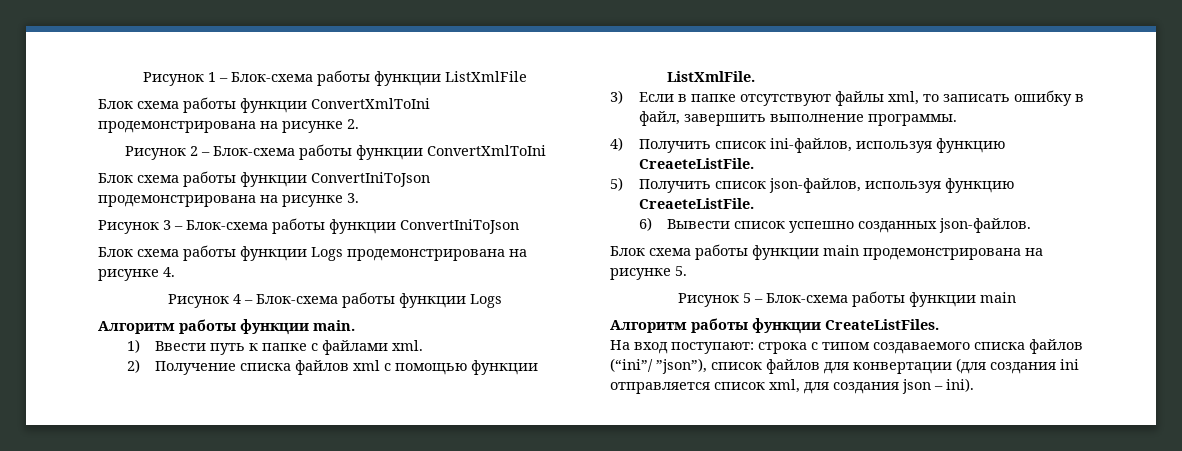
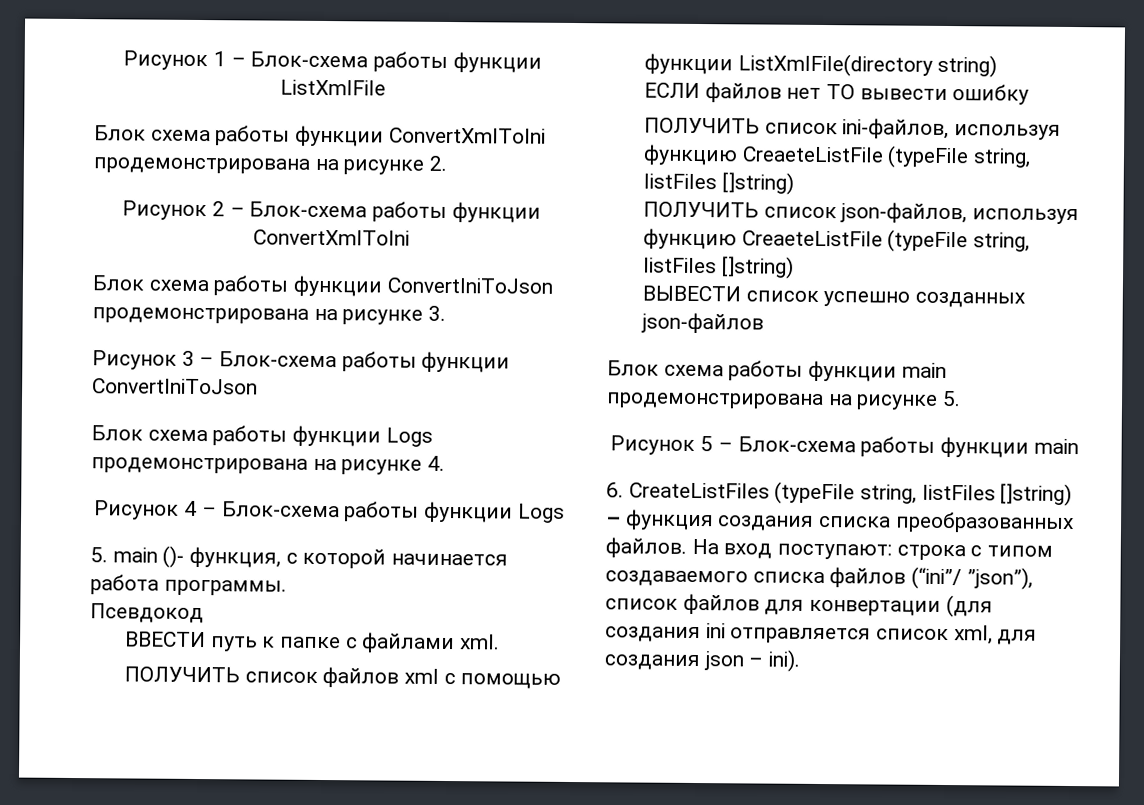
[98,319,355,335] [126,339,207,353] Алгоритм работы функции main. // 1) Ввести -> [90,545,509,569] [90,574,287,596] [90,603,204,624] [125,631,207,648] 5. main ()- функция, с которой начинается работа программы. // Псевдокод // ВВЕСТИ
[126,359,292,375] 2) Получение списка -> [124,666,318,683] ПОЛУЧИТЬ список
[667,71,756,82] [610,90,1084,106] [638,111,957,126] [610,137,1005,153] [638,158,754,169] [610,177,1014,193] [638,198,754,209] [638,217,731,231] ListXmlFile. // 3) Если в папке отсутствуют файлы xml, то записать ошибку в файл, завершить выполнение программы. // 4) Получить список ini-файлов, используя функцию CreaeteListFile. // 5) Получить список json-файлов, используя функцию CreaeteListFile. // 6) Вывести -> [737,53,998,78] [644,82,1030,105] [644,117,1062,140] [643,144,1032,169] [643,172,794,195] [643,201,1080,225] [643,228,1031,253] [643,256,794,279] [642,285,742,302] ListXmlFile(directory string) // ЕСЛИ файлов нет ТО вывести ошибку // ПОЛУЧИТЬ список ini-файлов, используя функцию CreaeteListFile (typeFile string, listFiles []string) // ПОЛУЧИТЬ список json-файлов, используя функцию CreaeteListFile (typeFile string, listFiles []string) // ВЫВЕСТИ
[939,218,1032,233] json-файлов. -> [641,312,765,334] json-файлов
[610,318,939,334] Алгоритм работы функции CreateListFiles. // -> [606,481,1073,507] [606,509,1074,534] [605,537,687,558] 6. CreateListFiles (typeFile string, listFiles []string) – функция создания списка преобразованных файлов.

